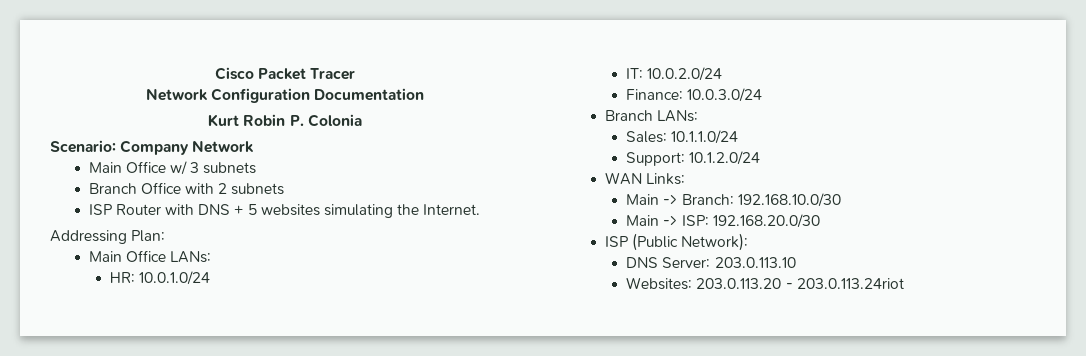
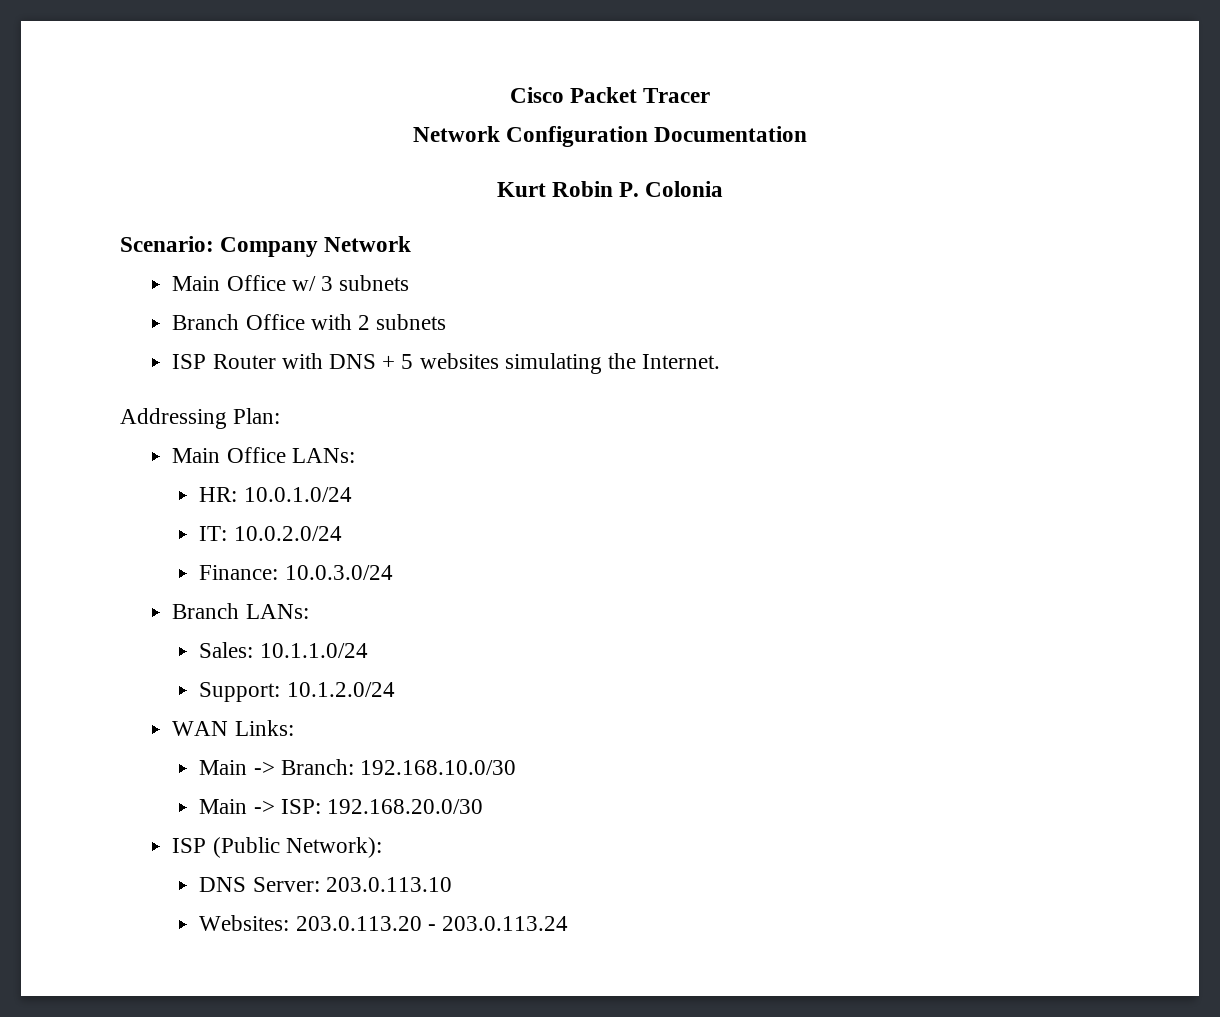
[796,278,904,289] 203.0.113.24riot -> [441,916,568,931] 203.0.113.24

